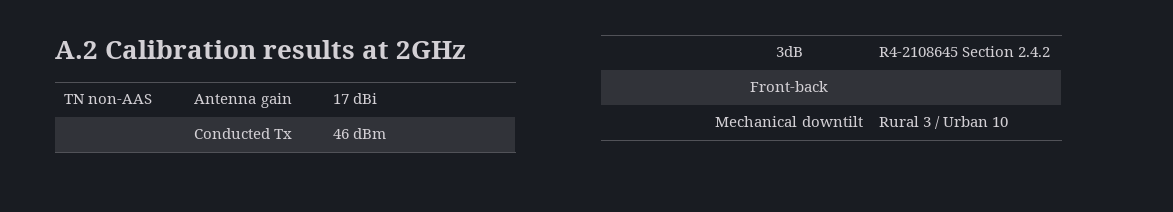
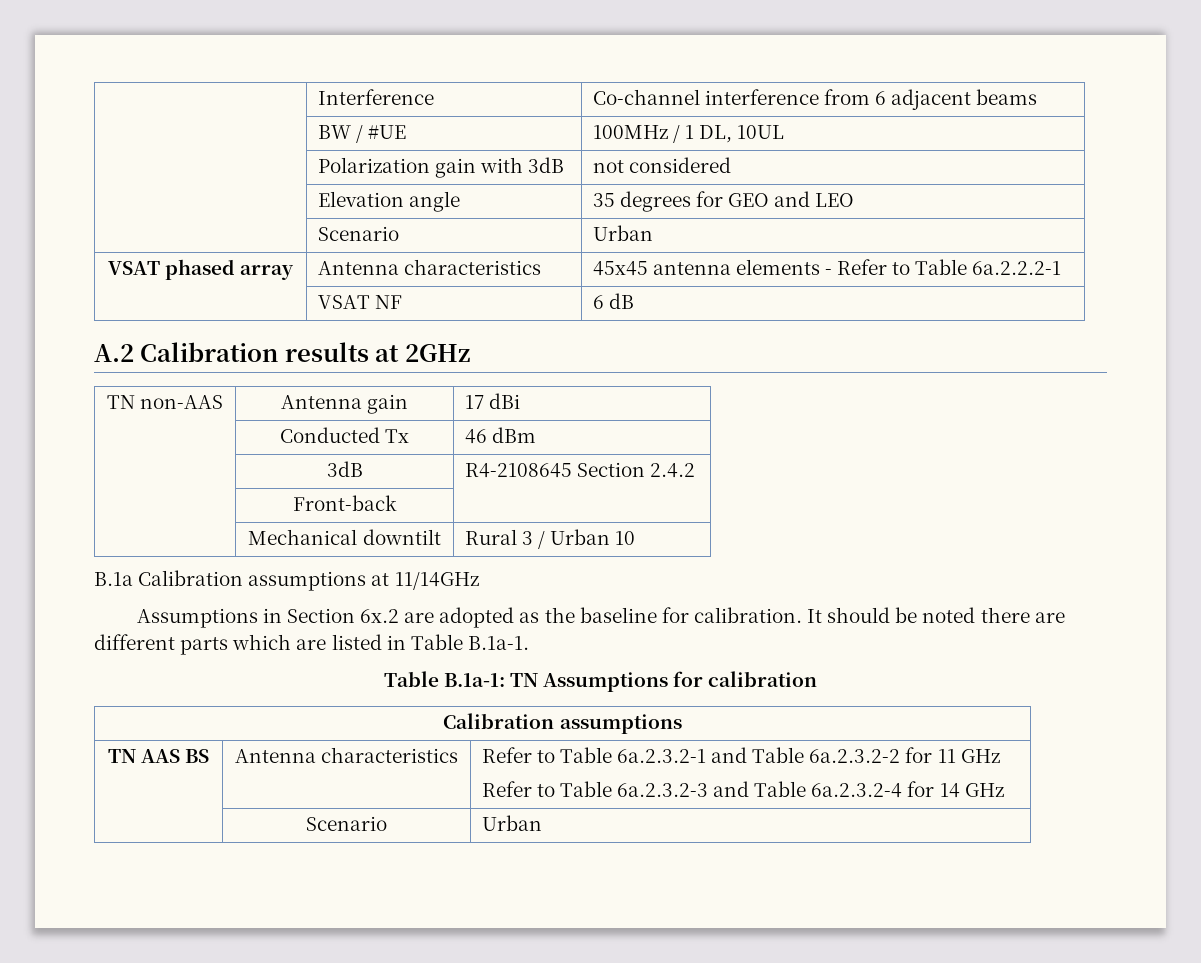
(55, 50) none -> [317,89,434,105] [592,89,1038,110] [317,125,406,143] [592,125,785,143] [317,157,564,178] [592,157,731,173] [317,191,460,212] [592,191,855,212] [317,226,399,241] [592,225,653,241] [107,259,295,280] [317,259,541,275] [592,259,1062,276] [317,295,402,309] [592,293,634,309] | Interference | Co-channel interference from 6 adjacent beams // | BW / #UE | 100MHz / 1 DL, 10UL // | Polarization gain with 3dB | not considered // | Elevation angle | 35 degrees for GEO and LEO // | Scenario | Urban // VSAT phased array | Antenna characteristics | 45x45 antenna elements - Refer to Table 6a.2.2.2-1 // | VSAT NF | 6 dB //
(1009, 122) none -> [94,570,479,591] [136,607,1065,628] [94,634,529,655] [383,671,818,692] [443,713,682,734] [107,749,210,763] [234,747,459,763] [481,747,1000,763] [481,781,1004,798] [306,816,387,831] [481,815,542,831] // B.1a Calibration assumptions at 11/14GHz // Assumptions in Section 6x.2 are adopted as the baseline for calibration. It should be noted there are different parts which are listed in Table B.1a-1. // Table B.1a-1: TN Assumptions for calibration // Calibration assumptions // TN AAS BS | Antenna characteristics | Refer to Table 6a.2.3.2-1 and Table 6a.2.3.2-2 for 11 GHz // Refer to Table 6a.2.3.2-3 and Table 6a.2.3.2-4 for 14 GHz // | Scenario | Urban

